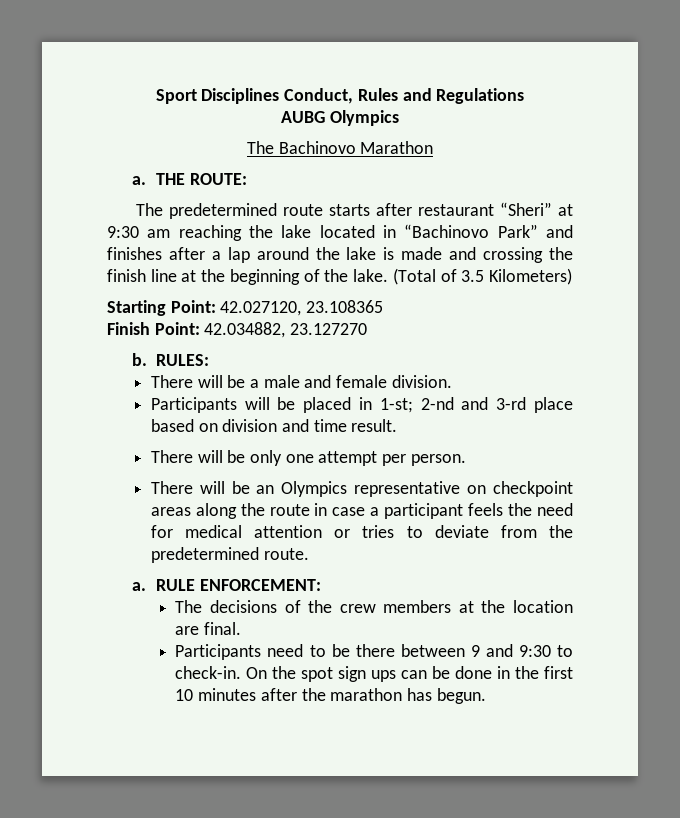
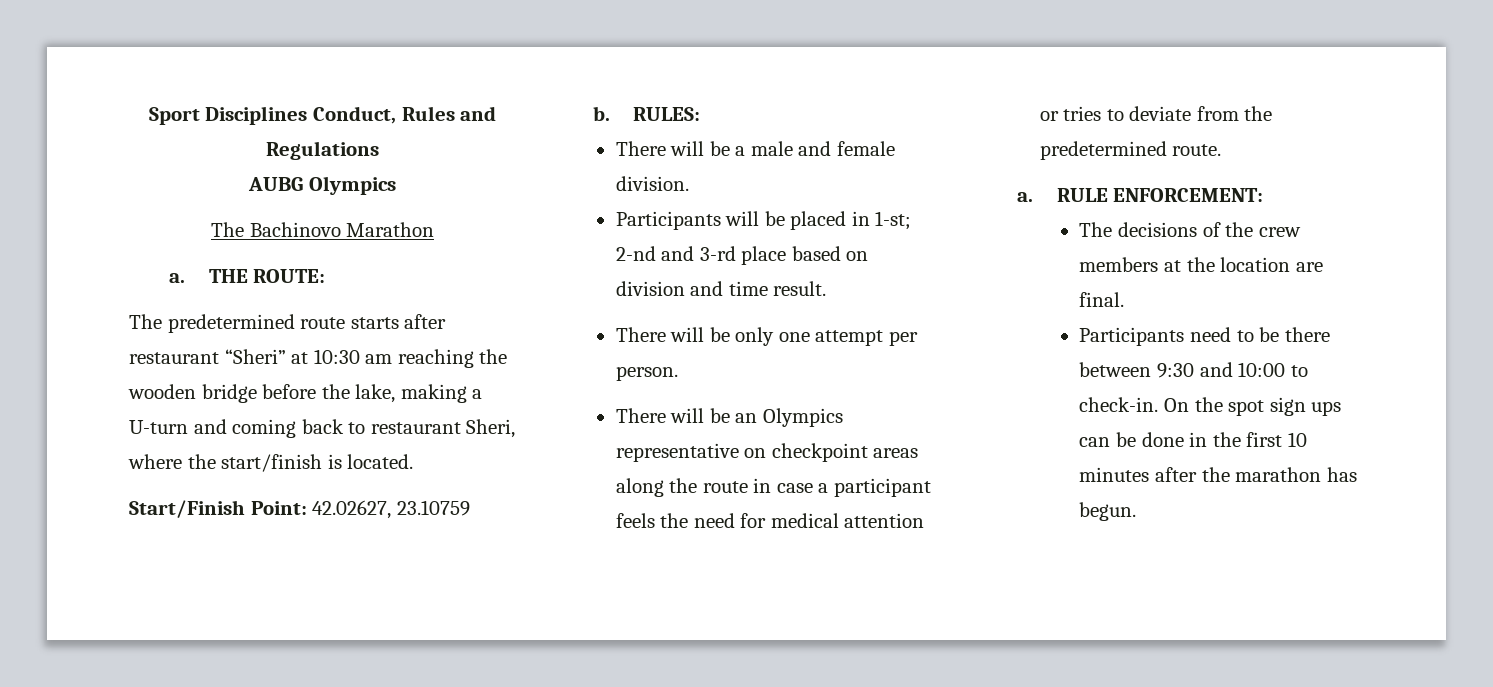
[107,226,139,238] 9:30 -> [313,349,360,364] 10:30
[281,224,573,238] [107,247,574,263] [107,268,572,285] [107,300,384,316] [107,322,368,338] lake located in “Bachinovo Park” and finishes after a lap around the lake is made and crossing the finish line at the beginning of the lake. (Total of 3.5 Kilometers) // Starting Point: 42.027120, 23.108365 // Finish Point: 42.034882, 23.127270 -> [128,384,483,403] [129,419,516,438] [128,454,414,472] [129,500,470,519] wooden bridge before the lake, making a U-turn and coming back to restaurant Sheri, where the start/finish is located. // Start/Finish Point: 42.02627, 23.10759
[470,644,551,657] 9 and 9:30 -> [1157,362,1286,378] 9:30 and 10:00

